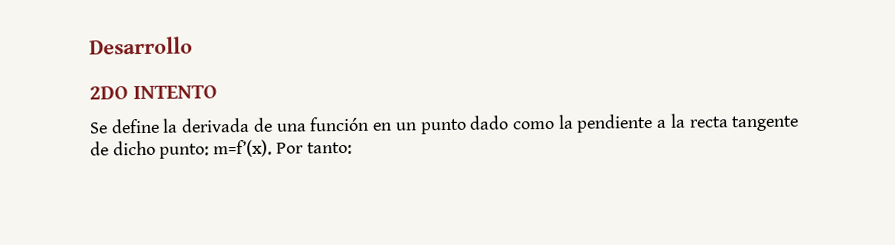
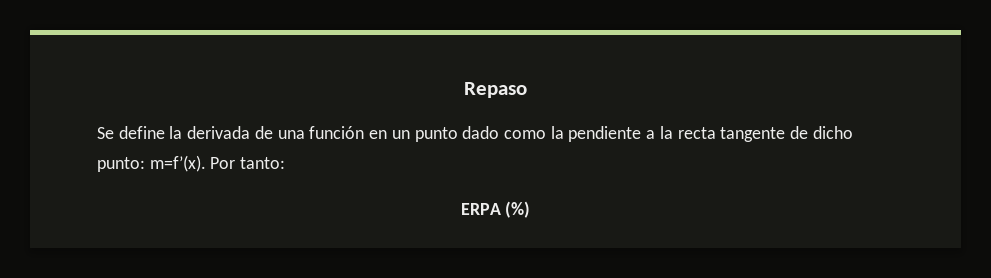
[89,36,193,55] [89,85,217,100] Desarrollo // 2DO INTENTO -> [464,82,527,98] Repaso
(352, 148) none -> [460,201,531,218] // ERPA (%)

